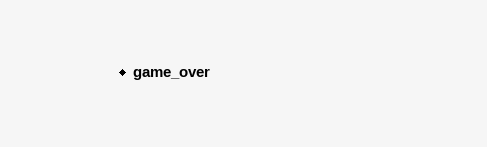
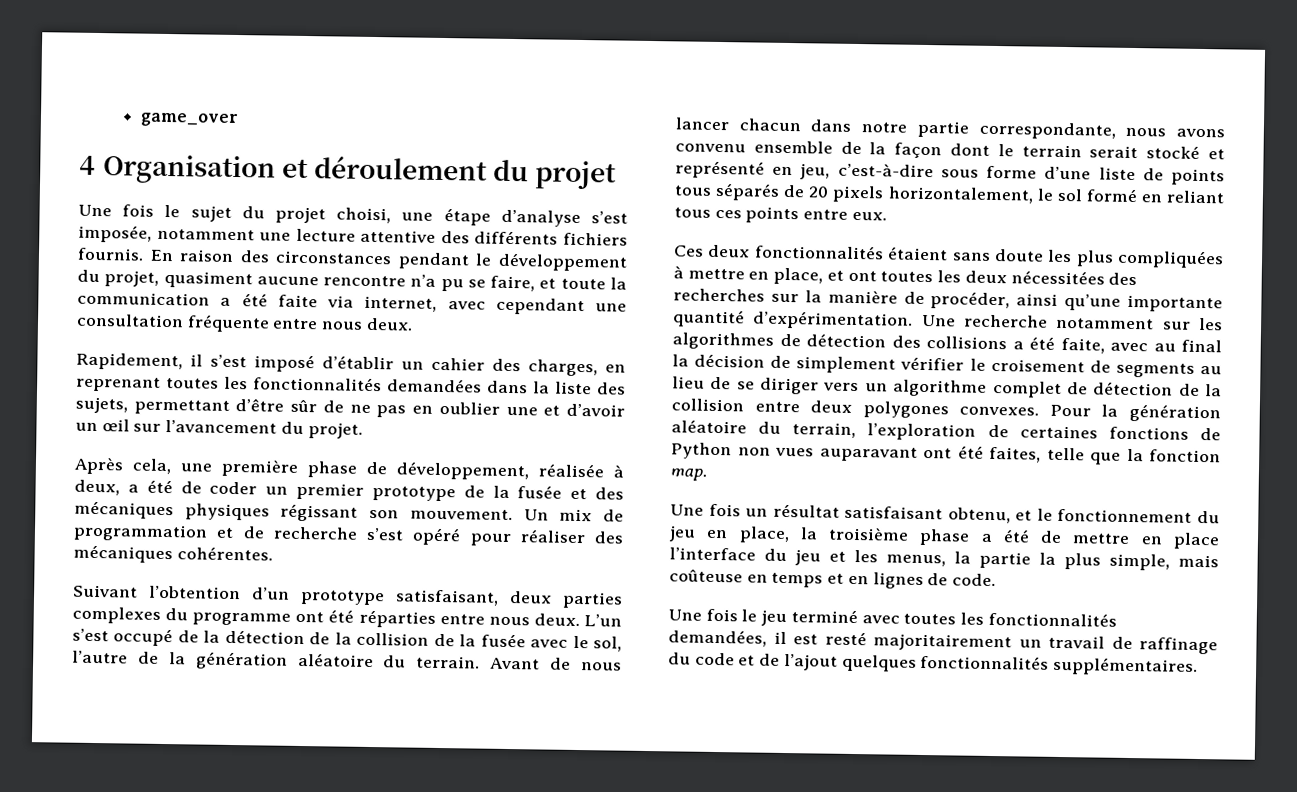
(211, 74) none -> [79,154,617,190] [78,204,628,227] [78,224,628,246] [77,247,628,272] [77,269,627,292] [77,291,627,316] [76,313,413,333] [76,352,626,377] [76,376,626,395] [75,396,626,418] [75,419,363,439] [74,457,625,481] [74,479,624,502] [74,500,624,522] [73,523,624,547] [73,544,273,564] [73,584,623,609] [72,606,623,628] [72,628,622,652] [72,650,623,671] [675,117,1225,140] [675,140,1225,160] [675,160,1225,186] [674,182,1225,204] [674,206,887,224] [674,244,1224,269] [673,265,1138,286] [673,288,1223,313] [673,309,1223,331] [672,332,1222,354] [672,353,1222,378] [672,376,1222,398] [671,398,1221,423] [671,419,1221,441] [671,442,1221,465] [670,468,707,481] [670,503,1220,524] [669,525,1220,550] [669,547,1219,571] [669,569,997,589] [668,608,1117,627] [668,629,1218,655] [668,652,1199,676] // 4 Organisation et déroulement du projet // Une fois le sujet du projet choisi, une étape d’analyse s’est imposée, notamment une lecture attentive des différents fichiers fournis. En raison des circonstances pendant le développement du projet, quasiment aucune rencontre n’a pu se faire, et toute la communication a été faite via internet, avec cependant une consultation fréquente entre nous deux. // Rapidement, il s’est imposé d’établir un cahier des charges, en reprenant toutes les fonctionnalités demandées dans la liste des sujets, permettant d’être sûr de ne pas en oublier une et d’avoir un œil sur l’avancement du projet. // Après cela, une première phase de développement, réalisée à deux, a été de coder un premier prototype de la fusée et des mécaniques physiques régissant son mouvement. Un mix de programmation et de recherche s’est opéré pour réaliser des mécaniques cohérentes. // Suivant l’obtention d’un prototype satisfaisant, deux parties complexes du programme ont été réparties entre nous deux. L’un s’est occupé de la détection de la collision de la fusée avec le sol, l’autre de la génération aléatoire du terrain. Avant de nous lancer chacun dans notre partie correspondante, nous avons convenu ensemble de la façon dont le terrain serait stocké et représenté en jeu, c’est-à-dire sous forme d’une liste de points tous séparés de 20 pixels horizontalement, le sol formé en reliant tous ces points entre eux. // Ces deux fonctionnalités étaient sans doute les plus compliquées à mettre en place, et ont toutes les deux nécessitées des recherches sur la manière de procéder, ainsi qu’une importante quantité d’expérimentation. Une recherche notamment sur les algorithmes de détection des collisions a été faite, avec au final la décision de simplement vérifier le croisement de segments au lieu de se diriger vers un algorithme complet de détection de la collision entre deux polygones convexes. Pour la génération aléatoire du terrain, l’exploration de certaines fonctions de Python non vues auparavant ont été faites, telle que la fonction map. // Une fois un résultat satisfaisant obtenu, et le fonctionnement du jeu en place, la troisième phase a été de mettre en place l’interface du jeu et les menus, la partie la plus simple, mais coûteuse en temps et en lignes de code. // Une fois le jeu terminé avec toutes les fonctionnalités demandées, il est resté majoritairement un travail de raffinage du code et de l’ajout quelques fonctionnalités supplémentaires.

